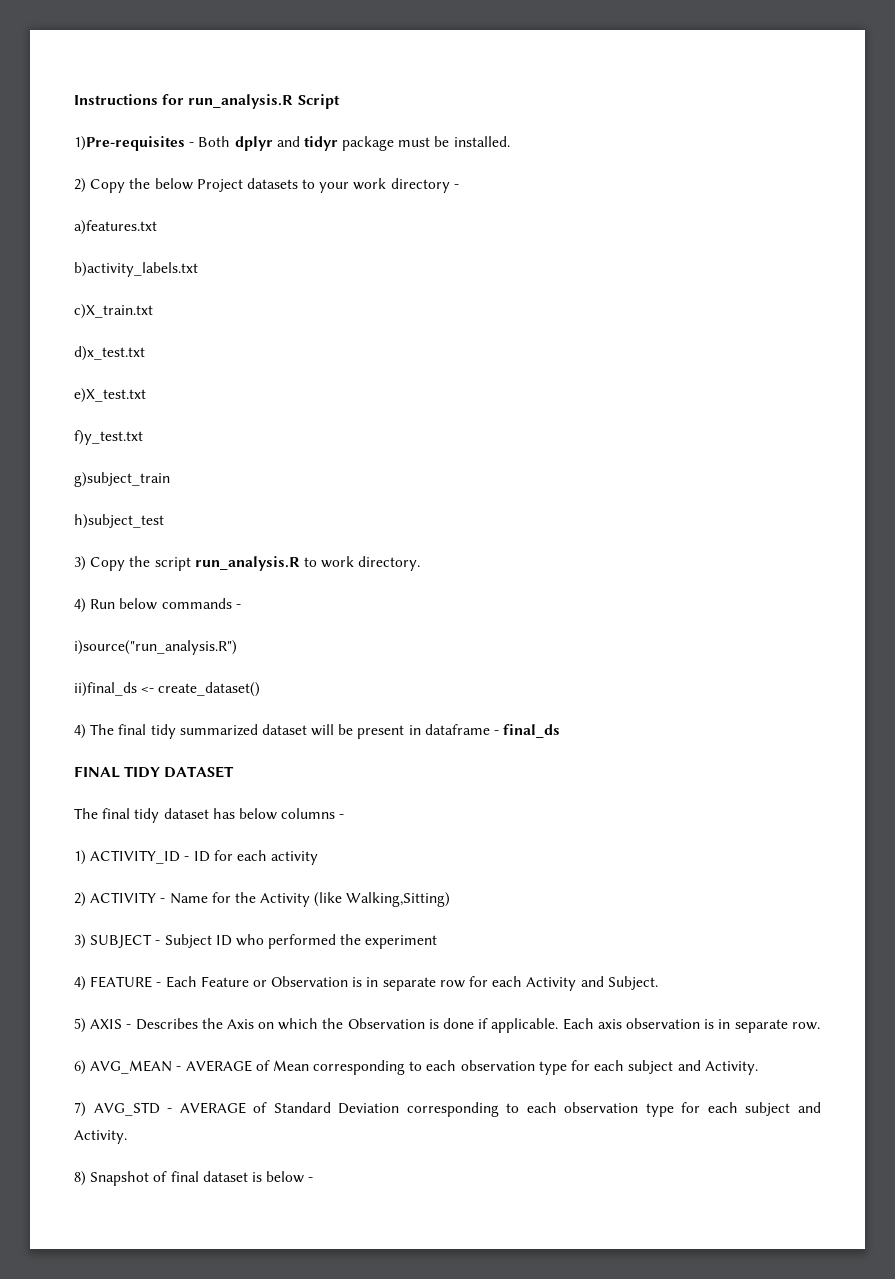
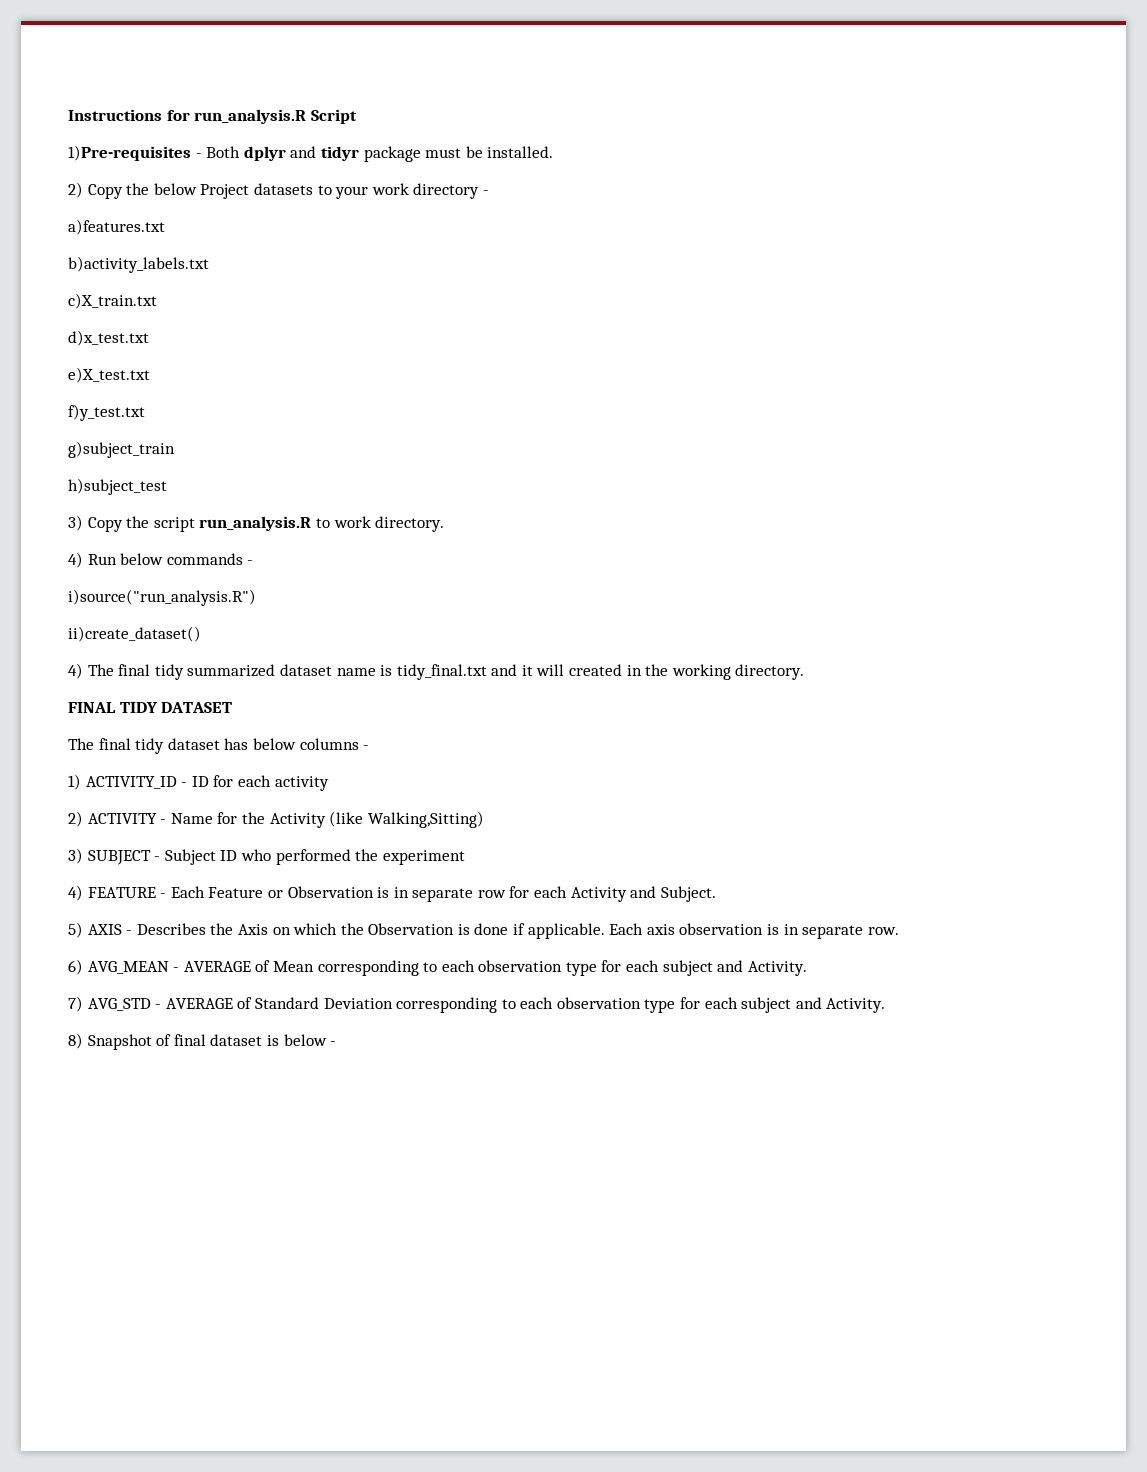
[74,682,261,697] ii)final_ds <- create_dataset() -> [68,626,201,642] ii)create_dataset()
[311,724,561,739] will be present in dataframe - final_ds -> [336,664,805,680] name is tidy_final.txt and it will created in the working directory.

